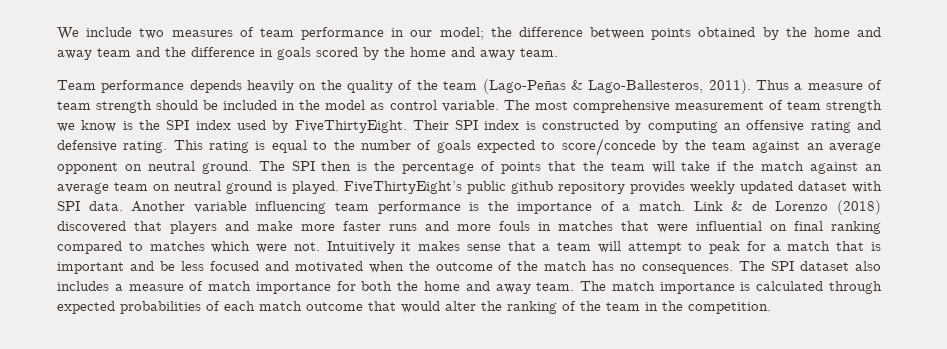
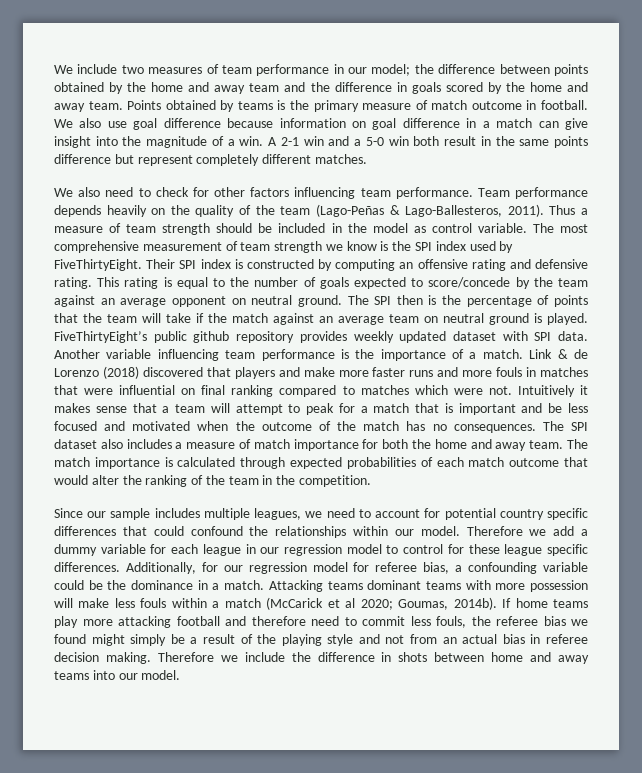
(558, 52) // -> [127,100,588,112] [54,118,589,130] [54,136,589,148] [54,154,367,166] [54,187,473,199] Points obtained by teams is the primary measure of match outcome in football. We also use goal difference because information on goal difference in a match can give insight into the magnitude of a win. A 2-1 win and a 5-0 win both result in the same points difference but represent completely different matches. // We also need to check for other factors influencing team performance.
(771, 308) none -> [54,508,588,520] [54,526,588,538] [54,544,588,556] [54,562,588,574] [54,580,588,592] [54,597,588,610] [54,616,588,628] [54,634,588,646] [54,652,589,664] [54,670,181,680] // Since our sample includes multiple leagues, we need to account for potential country specific differences that could confound the relationships within our model. Therefore we add a dummy variable for each league in our regression model to control for these league specific differences. Additionally, for our regression model for referee bias, a confounding variable could be the dominance in a match. Attacking teams dominant teams with more possession will make less fouls within a match (McCarick et al 2020; Goumas, 2014b). If home teams play more attacking football and therefore need to commit less fouls, the referee bias we found might simply be a result of the playing style and not from an actual bias in referee decision making. Therefore we include the difference in shots between home and away teams into our model.

